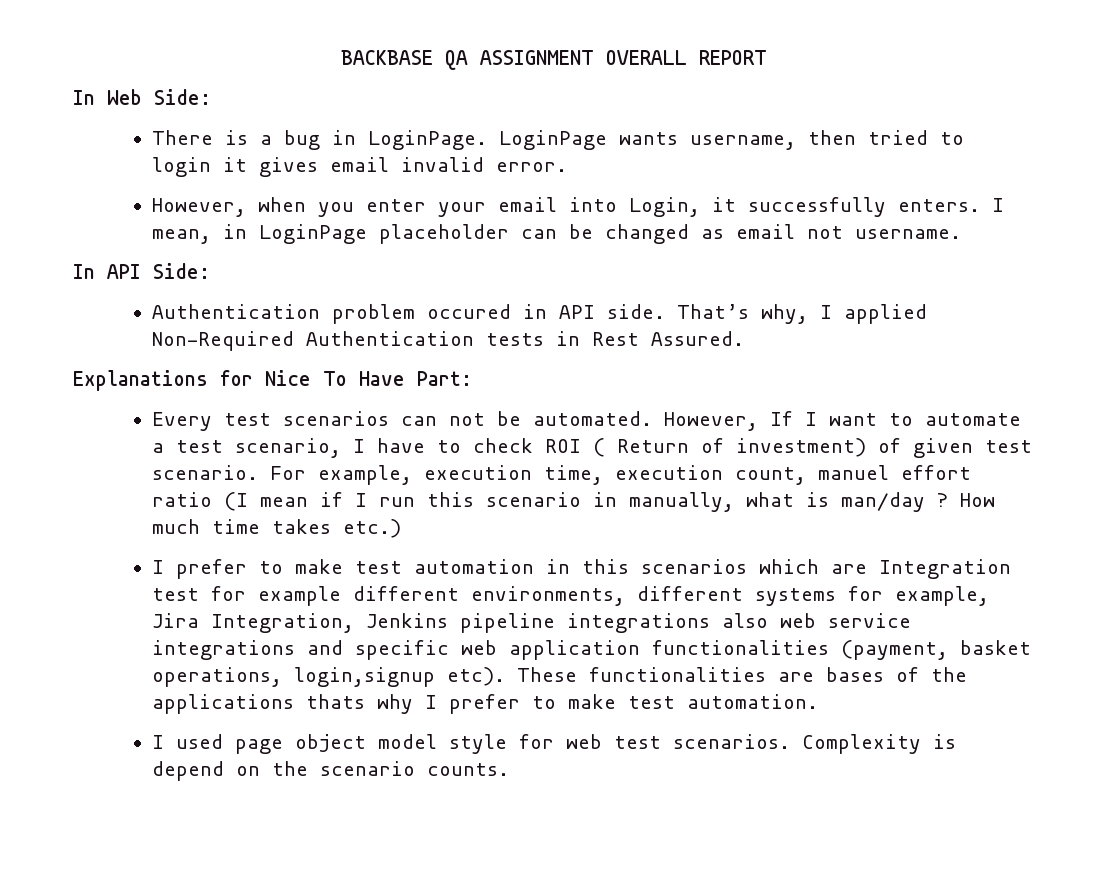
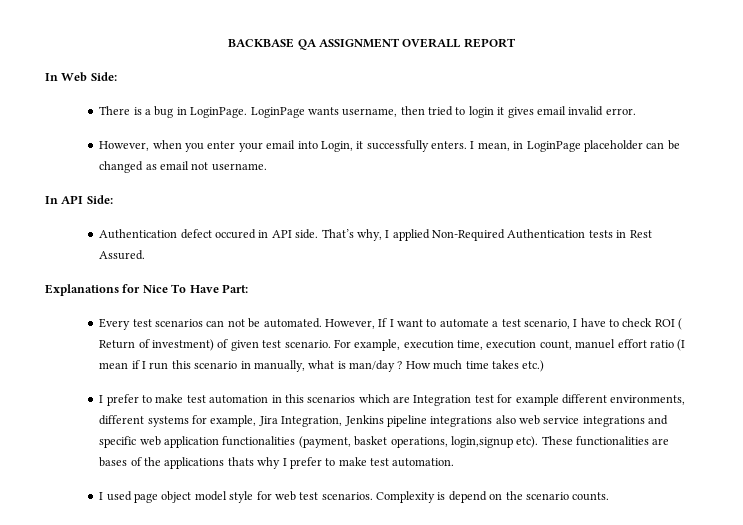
[332,304,416,324] problem -> [180,229,212,239] defect

